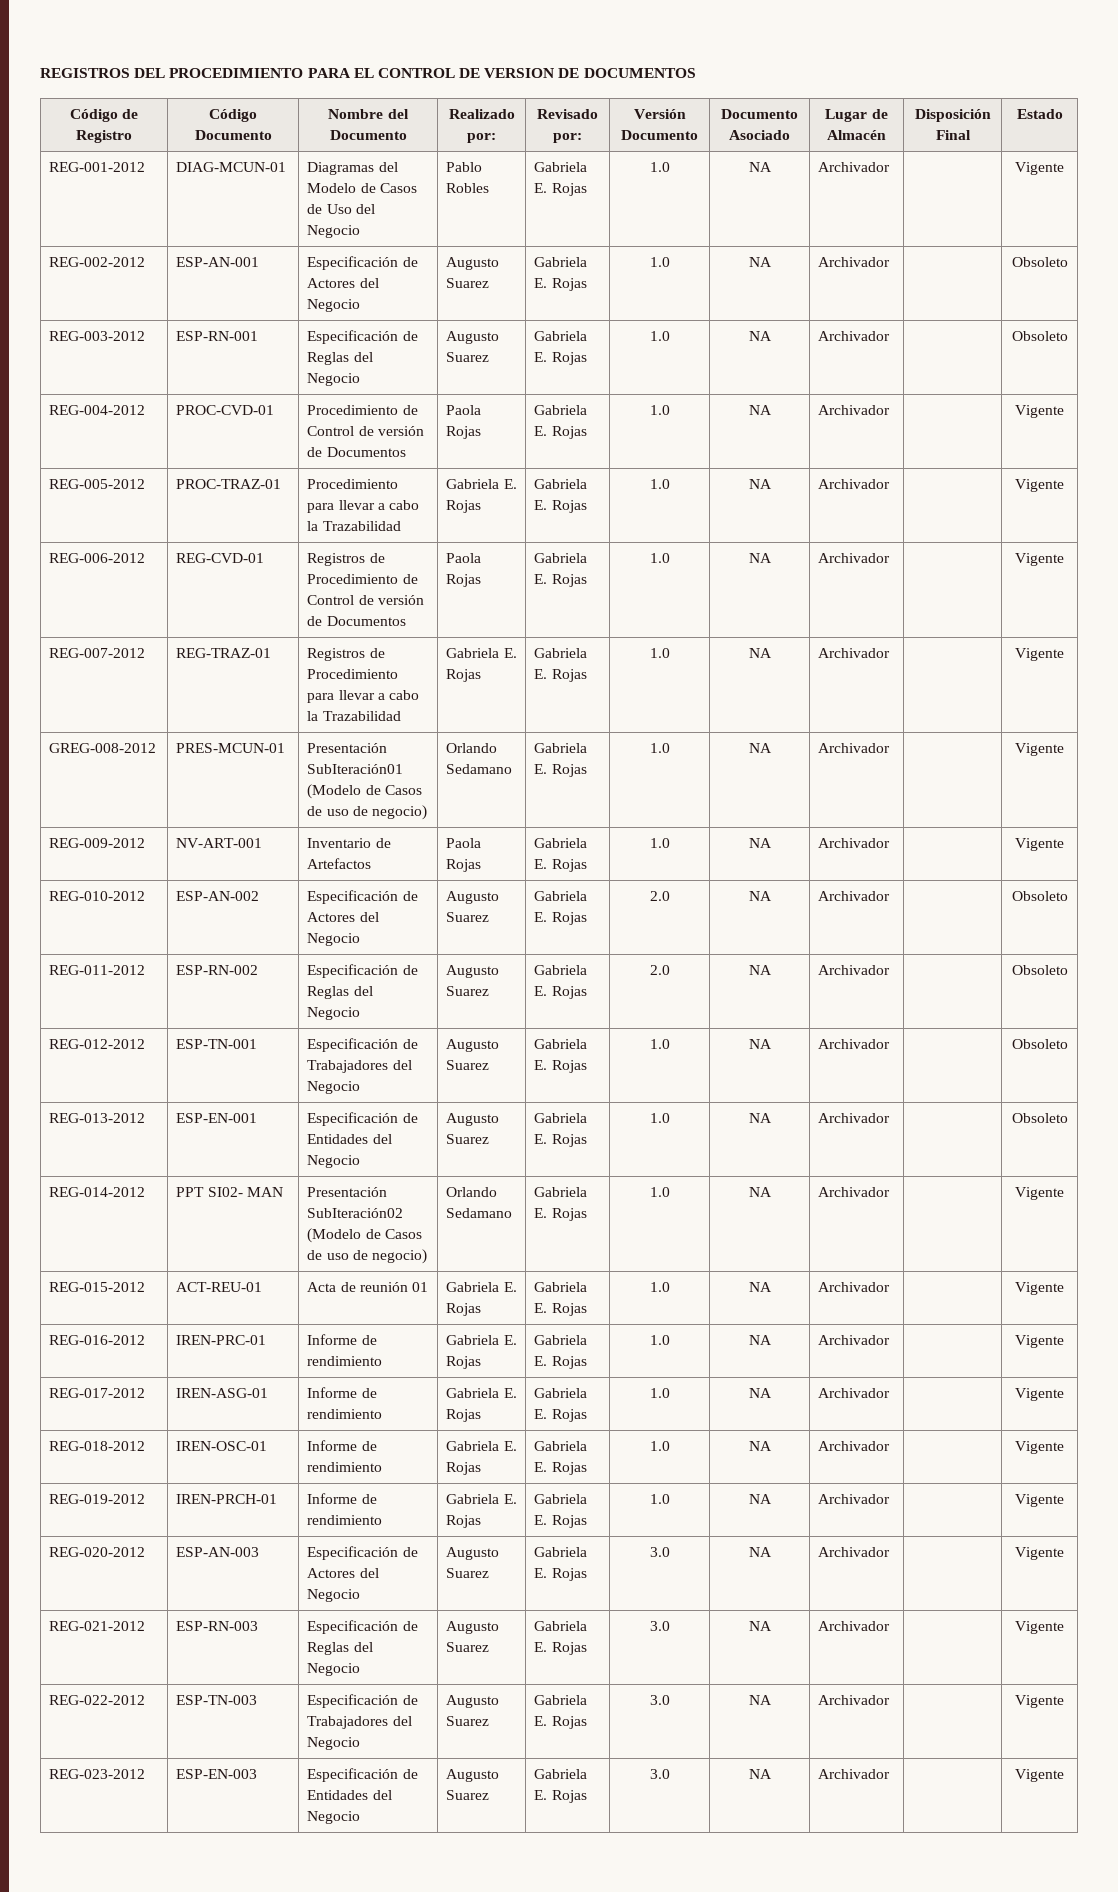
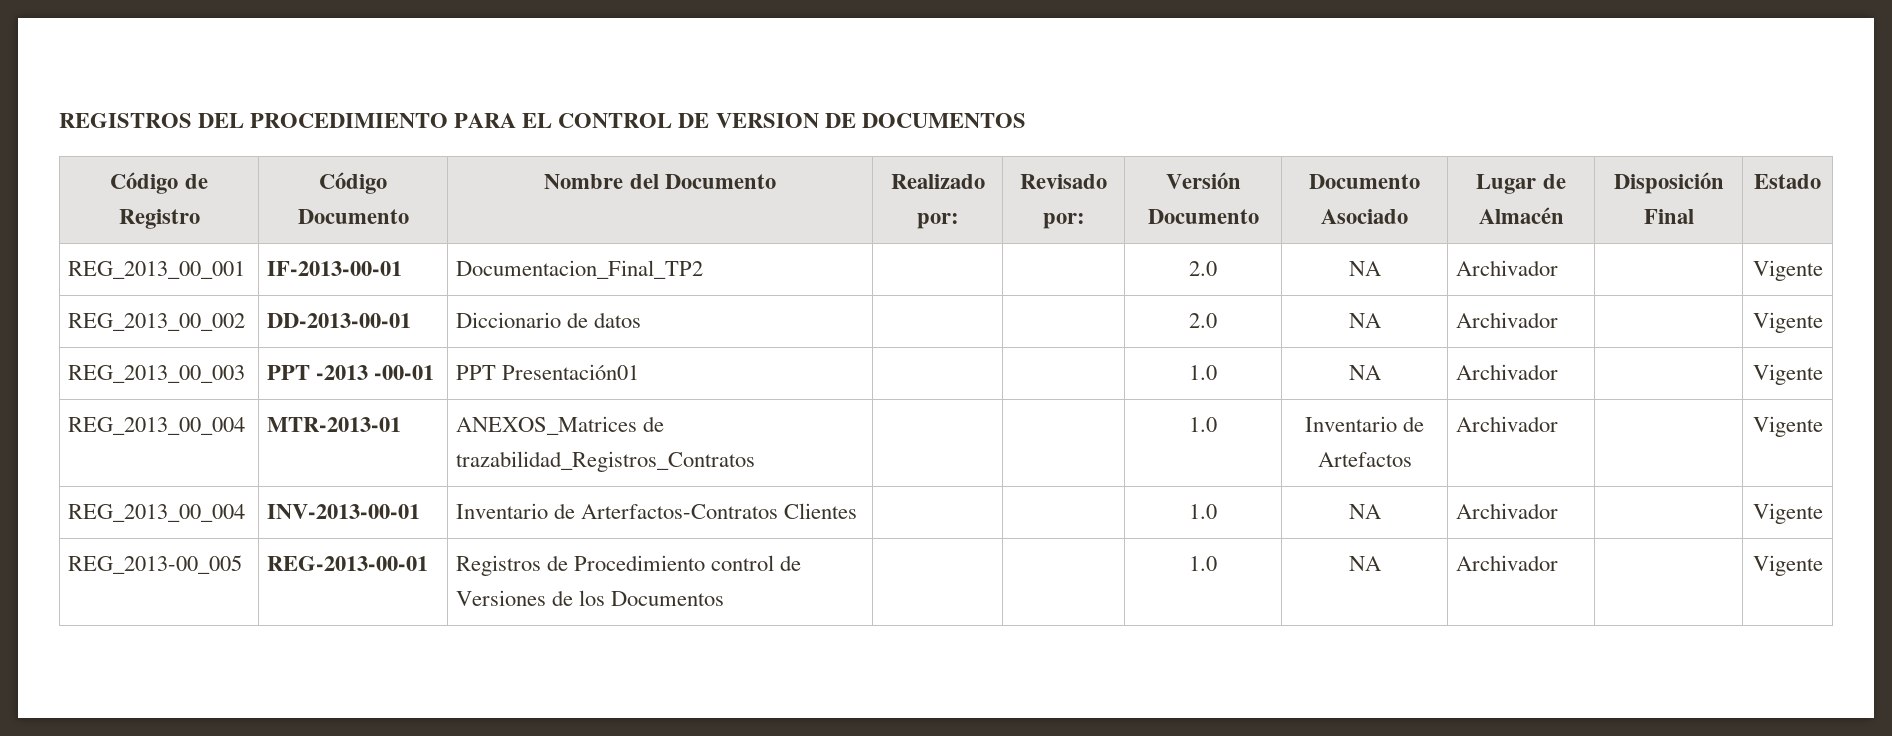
[49,162,146,172] [176,162,287,172] [307,162,398,175] [307,183,417,193] [307,204,375,214] [307,225,361,238] [446,162,483,172] [446,183,490,193] [534,162,588,172] [534,183,587,196] [649,162,670,172] [748,162,772,172] [818,162,891,172] [1015,162,1064,175] [49,257,146,267] [176,257,260,267] [307,256,418,270] [307,278,379,288] [307,299,361,312] [446,257,500,270] [446,278,490,288] [534,257,588,267] [534,278,587,291] [649,257,670,267] [748,257,772,267] [818,257,891,267] [1011,257,1068,267] [49,331,146,341] [176,331,259,341] [307,330,418,344] [307,352,373,365] [307,373,361,386] [446,331,500,344] [446,352,490,362] [534,331,588,341] [534,352,587,365] [649,331,670,341] [748,331,772,341] [818,331,891,341] [1011,331,1068,341] [49,405,146,415] [176,405,275,415] [307,405,418,415] [307,426,424,436] [307,447,406,457] [446,405,482,415] [446,426,482,439] [534,405,588,415] [534,426,587,439] [649,405,670,415] [748,405,772,415] [818,405,891,415] [1015,405,1064,418] [49,479,146,489] [176,479,282,489] [307,479,399,489] [307,500,419,513] [307,521,401,531] [446,479,517,489] [446,500,482,513] [534,479,588,489] [534,500,587,513] [649,479,670,489] [748,479,772,489] [818,479,891,489] [1015,479,1064,492] [49,553,146,563] [176,553,265,563] [307,553,385,566] [307,574,418,584] [307,595,424,605] [307,616,406,626] [446,553,482,563] [446,574,482,587] [534,553,588,563] [534,574,587,587] [649,553,670,563] [748,553,772,563] [818,553,891,563] [1015,553,1064,566] [49,648,146,658] [176,648,272,658] [307,648,385,661] [307,669,399,679] [307,690,419,703] [307,711,401,721] [446,648,517,658] [446,669,482,682] [534,648,588,658] [534,669,587,682] [649,648,670,658] [748,648,772,658] [818,648,891,658] [1015,648,1064,661] [49,743,157,753] [176,743,286,753] [307,743,388,753] [307,764,404,774] [307,784,422,799] [307,805,427,820] [446,743,498,753] [446,764,513,774] [534,743,588,753] [534,764,587,777] [649,743,670,753] [748,743,772,753] [818,743,891,753] [1015,743,1064,756] [49,838,146,848] [176,838,263,848] [307,838,391,848] [307,858,372,869] [446,838,482,848] [446,859,482,872] [534,838,588,848] [534,859,587,872] [649,838,670,848] [748,838,772,848] [818,838,891,848] [1015,838,1064,851] [49,891,146,901] [176,891,260,901] [307,890,418,904] [307,912,379,922] [307,933,361,946] [446,891,500,904] [446,912,490,922] [534,891,588,901] [534,912,587,925] [649,891,670,901] [748,891,772,901] [818,891,891,901] [1011,891,1068,901] [49,965,146,975] [176,965,259,975] [307,964,418,978] [307,986,373,999] [307,1007,361,1020] [446,965,500,978] [446,986,490,996] [534,965,588,975] [534,986,587,999] [649,965,670,975] [748,965,772,975] [818,965,891,975] [1011,965,1068,975] [49,1039,146,1049] [176,1039,258,1049] [307,1038,418,1052] [307,1060,412,1073] [307,1081,361,1094] [446,1039,500,1052] [446,1060,490,1070] [534,1039,588,1049] [534,1060,587,1073] [649,1039,670,1049] [748,1039,772,1049] [818,1039,891,1049] [1011,1039,1068,1049] [49,1113,146,1123] [176,1113,258,1123] [307,1112,418,1126] [307,1134,392,1144] [307,1155,361,1168] [446,1113,500,1126] [446,1134,490,1144] [534,1113,588,1123] [534,1134,587,1147] [649,1113,670,1123] [748,1113,772,1123] [818,1113,891,1123] [1011,1113,1068,1123] [49,1187,146,1197] [176,1187,283,1197] [307,1187,388,1197] [307,1208,404,1218] [307,1228,422,1243] [307,1249,427,1264] [446,1187,498,1197] [446,1208,513,1218] [534,1187,588,1197] [534,1208,587,1221] [649,1187,670,1197] [748,1187,772,1197] [818,1187,891,1197] [1015,1187,1064,1200] [49,1282,146,1292] [176,1282,263,1292] [307,1282,428,1292] [446,1282,517,1292] [446,1303,482,1316] [534,1282,588,1292] [534,1303,587,1316] [649,1282,670,1292] [748,1282,772,1292] [818,1282,891,1292] [1015,1282,1064,1295] [49,1335,146,1345] [176,1335,267,1345] [307,1334,377,1345] [307,1356,383,1366] [446,1335,517,1345] [446,1356,482,1369] [534,1335,588,1345] [534,1356,587,1369] [649,1335,670,1345] [748,1335,772,1345] [818,1335,891,1345] [1015,1335,1064,1348] [49,1388,146,1398] [176,1388,269,1398] [307,1387,377,1398] [307,1409,383,1419] [446,1388,517,1398] [446,1409,482,1422] [534,1388,588,1398] [534,1409,587,1422] [649,1388,670,1398] [748,1388,772,1398] [818,1388,891,1398] [1015,1388,1064,1401] [49,1441,146,1451] [176,1441,268,1451] [307,1440,377,1451] [307,1462,383,1472] [446,1441,517,1451] [446,1462,482,1475] [534,1441,588,1451] [534,1462,587,1475] [649,1441,670,1451] [748,1441,772,1451] [818,1441,891,1451] [1015,1441,1064,1454] [49,1494,146,1504] [176,1494,278,1504] [307,1493,377,1504] [307,1515,383,1525] [446,1494,517,1504] [446,1515,482,1528] [534,1494,588,1504] [534,1515,587,1528] [649,1494,670,1504] [748,1494,772,1504] [818,1494,891,1504] [1015,1494,1064,1507] [49,1547,146,1557] [176,1547,260,1557] [307,1546,418,1560] [307,1568,379,1578] [307,1589,361,1602] [446,1547,500,1560] [446,1568,490,1578] [534,1547,588,1557] [534,1568,587,1581] [649,1547,670,1557] [748,1547,772,1557] [818,1547,891,1557] [1015,1547,1064,1560] [49,1621,146,1631] [176,1621,259,1631] [307,1620,418,1634] [307,1642,373,1655] [307,1663,361,1676] [446,1621,500,1634] [446,1642,490,1652] [534,1621,588,1631] [534,1642,587,1655] [649,1621,670,1631] [748,1621,772,1631] [818,1621,891,1631] [1015,1621,1064,1634] [49,1695,146,1705] [176,1695,258,1705] [307,1694,418,1708] [307,1716,412,1729] [307,1737,361,1750] [446,1695,500,1708] [446,1716,490,1726] [534,1695,588,1705] [534,1716,587,1729] [649,1695,670,1705] [748,1695,772,1705] [818,1695,891,1705] [1015,1695,1064,1708] [49,1769,146,1779] [176,1769,258,1779] [307,1768,418,1782] [307,1790,392,1800] [307,1811,361,1824] [446,1769,500,1782] [446,1790,490,1800] [534,1769,588,1779] [534,1790,587,1803] [649,1769,670,1779] REG-001-2012 | DIAG-MCUN-01 | Diagramas del Modelo de Casos de Uso del Negocio | Pablo Robles | Gabriela E. Rojas | 1.0 | NA | Archivador | | Vigente // REG-002-2012 | ESP-AN-001 | Especificación de Actores del Negocio | Augusto Suarez | Gabriela E. Rojas | 1.0 | NA | Archivador | | Obsoleto // REG-003-2012 | ESP-RN-001 | Especificación de Reglas del Negocio | Augusto Suarez | Gabriela E. Rojas | 1.0 | NA | Archivador | | Obsoleto // REG-004-2012 | PROC-CVD-01 | Procedimiento de Control de versión de Documentos | Paola Rojas | Gabriela E. Rojas | 1.0 | NA | Archivador | | Vigente // REG-005-2012 | PROC-TRAZ-01 | Procedimiento para llevar a cabo la Trazabilidad | Gabriela E. Rojas | Gabriela E. Rojas | 1.0 | NA | Archivador | | Vigente // REG-006-2012 | REG-CVD-01 | Registros de Procedimiento de Control de versión de Documentos | Paola Rojas | Gabriela E. Rojas | 1.0 | NA | Archivador | | Vigente // REG-007-2012 | REG-TRAZ-01 | Registros de Procedimiento para llevar a cabo la Trazabilidad | Gabriela E. Rojas | Gabriela E. Rojas | 1.0 | NA | Archivador | | Vigente // GREG-008-2012 | PRES-MCUN-01 | Presentación SubIteración01 (Modelo de Casos de uso de negocio) | Orlando Sedamano | Gabriela E. Rojas | 1.0 | NA | Archivador | | Vigente // REG-009-2012 | NV-ART-001 | Inventario de Artefactos | Paola Rojas | Gabriela E. Rojas | 1.0 | NA | Archivador | | Vigente // REG-010-2012 | ESP-AN-002 | Especificación de Actores del Negocio | Augusto Suarez | Gabriela E. Rojas | 2.0 | NA | Archivador | | Obsoleto // REG-011-2012 | ESP-RN-002 | Especificación de Reglas del Negocio | Augusto Suarez | Gabriela E. Rojas | 2.0 | NA | Archivador | | Obsoleto // REG-012-2012 | ESP-TN-001 | Especificación de Trabajadores del Negocio | Augusto Suarez | Gabriela E. Rojas | 1.0 | NA | Archivador | | Obsoleto // REG-013-2012 | ESP-EN-001 | Especificación de Entidades del Negocio | Augusto Suarez | Gabriela E. Rojas | 1.0 | NA | Archivador | | Obsoleto // REG-014-2012 | PPT SI02- MAN | Presentación SubIteración02 (Modelo de Casos de uso de negocio) | Orlando Sedamano | Gabriela E. Rojas | 1.0 | NA | Archivador | | Vigente // REG-015-2012 | ACT-REU-01 | Acta de reunión 01 | Gabriela E. Rojas | Gabriela E. Rojas | 1.0 | NA | Archivador | | Vigente // REG-016-2012 | IREN-PRC-01 | Informe de rendimiento | Gabriela E. Rojas | Gabriela E. Rojas | 1.0 | NA | Archivador | | Vigente // REG-017-2012 | IREN-ASG-01 | Informe de rendimiento | Gabriela E. Rojas | Gabriela E. Rojas | 1.0 | NA | Archivador | | Vigente // REG-018-2012 | IREN-OSC-01 | Informe de rendimiento | Gabriela E. Rojas | Gabriela E. Rojas | 1.0 | NA | Archivador | | Vigente // REG-019-2012 | IREN-PRCH-01 | Informe de rendimiento | Gabriela E. Rojas | Gabriela E. Rojas | 1.0 | NA | Archivador | | Vigente // REG-020-2012 | ESP-AN-003 | Especificación de Actores del Negocio | Augusto Suarez | Gabriela E. Rojas | 3.0 | NA | Archivador | | Vigente // REG-021-2012 | ESP-RN-003 | Especificación de Reglas del Negocio | Augusto Suarez | Gabriela E. Rojas | 3.0 | NA | Archivador | | Vigente // REG-022-2012 | ESP-TN-003 | Especificación de Trabajadores del Negocio | Augusto Suarez | Gabriela E. Rojas | 3.0 | NA | Archivador | | Vigente // REG-023-2012 | ESP-EN-003 | Especificación de Entidades del Negocio | Augusto Suarez | Gabriela E. Rojas | 3.0 -> [68,261,246,279] [267,261,403,276] [456,260,704,279] [1189,261,1217,276] [1348,261,1381,276] [1456,260,1559,276] [1752,260,1823,281] [68,313,246,331] [267,313,412,328] [456,312,642,328] [1189,313,1217,328] [1348,313,1381,328] [1456,312,1559,328] [1752,312,1823,333] [68,365,246,383] [267,365,435,380] [456,364,640,380] [1189,365,1217,380] [1348,365,1381,380] [1456,364,1559,380] [1752,364,1823,385] [68,417,246,435] [267,417,402,432] [456,416,665,435] [456,451,756,472] [1189,417,1217,432] [1304,416,1425,432] [1317,452,1412,467] [1456,416,1559,432] [1752,416,1823,437] [68,504,246,522] [267,504,421,519] [456,503,858,519] [1189,504,1217,519] [1348,504,1381,519] [1456,503,1559,519] [1752,503,1823,524] [68,555,243,574] [267,556,429,571] [456,555,802,576] [456,590,725,606] [1189,556,1217,571] REG_2013_00_001 | IF-2013-00-01 | Documentacion_Final_TP2 | | | 2.0 | NA | Archivador | | Vigente // REG_2013_00_002 | DD-2013-00-01 | Diccionario de datos | | | 2.0 | NA | Archivador | | Vigente // REG_2013_00_003 | PPT -2013 -00-01 | PPT Presentación01 | | | 1.0 | NA | Archivador | | Vigente // REG_2013_00_004 | MTR-2013-01 | ANEXOS_Matrices de trazabilidad_Registros_Contratos | | | 1.0 | Inventario de Artefactos | Archivador | | Vigente // REG_2013_00_004 | INV-2013-00-01 | Inventario de Arterfactos-Contratos Clientes | | | 1.0 | NA | Archivador | | Vigente // REG_2013-00_005 | REG-2013-00-01 | Registros de Procedimiento control de Versiones de los Documentos | | | 1.0

